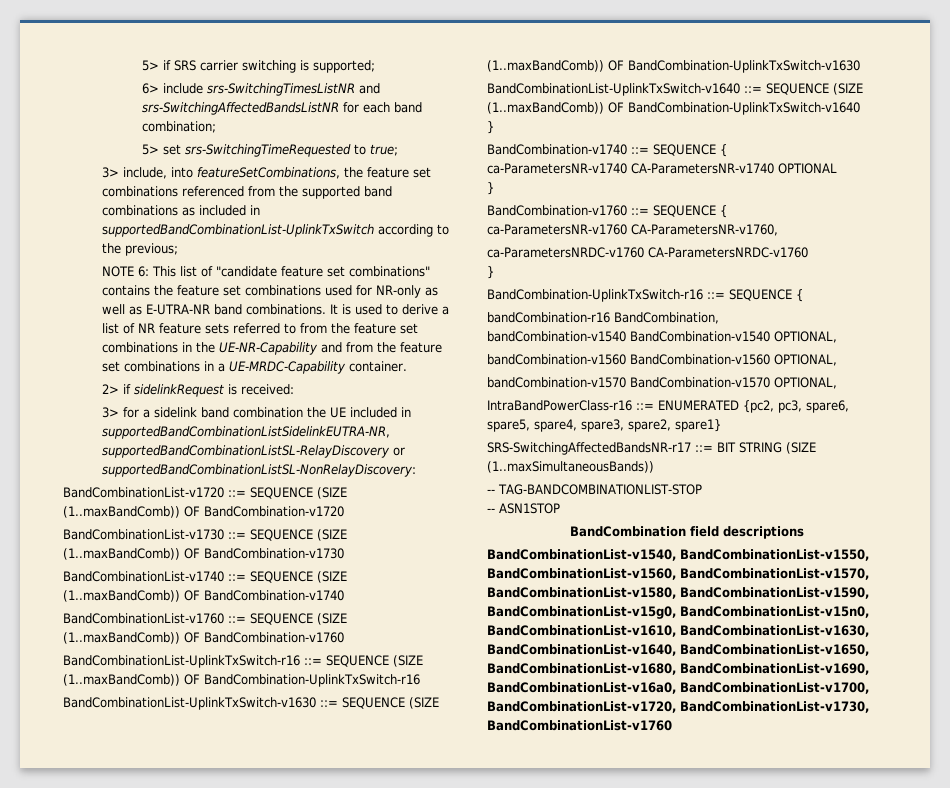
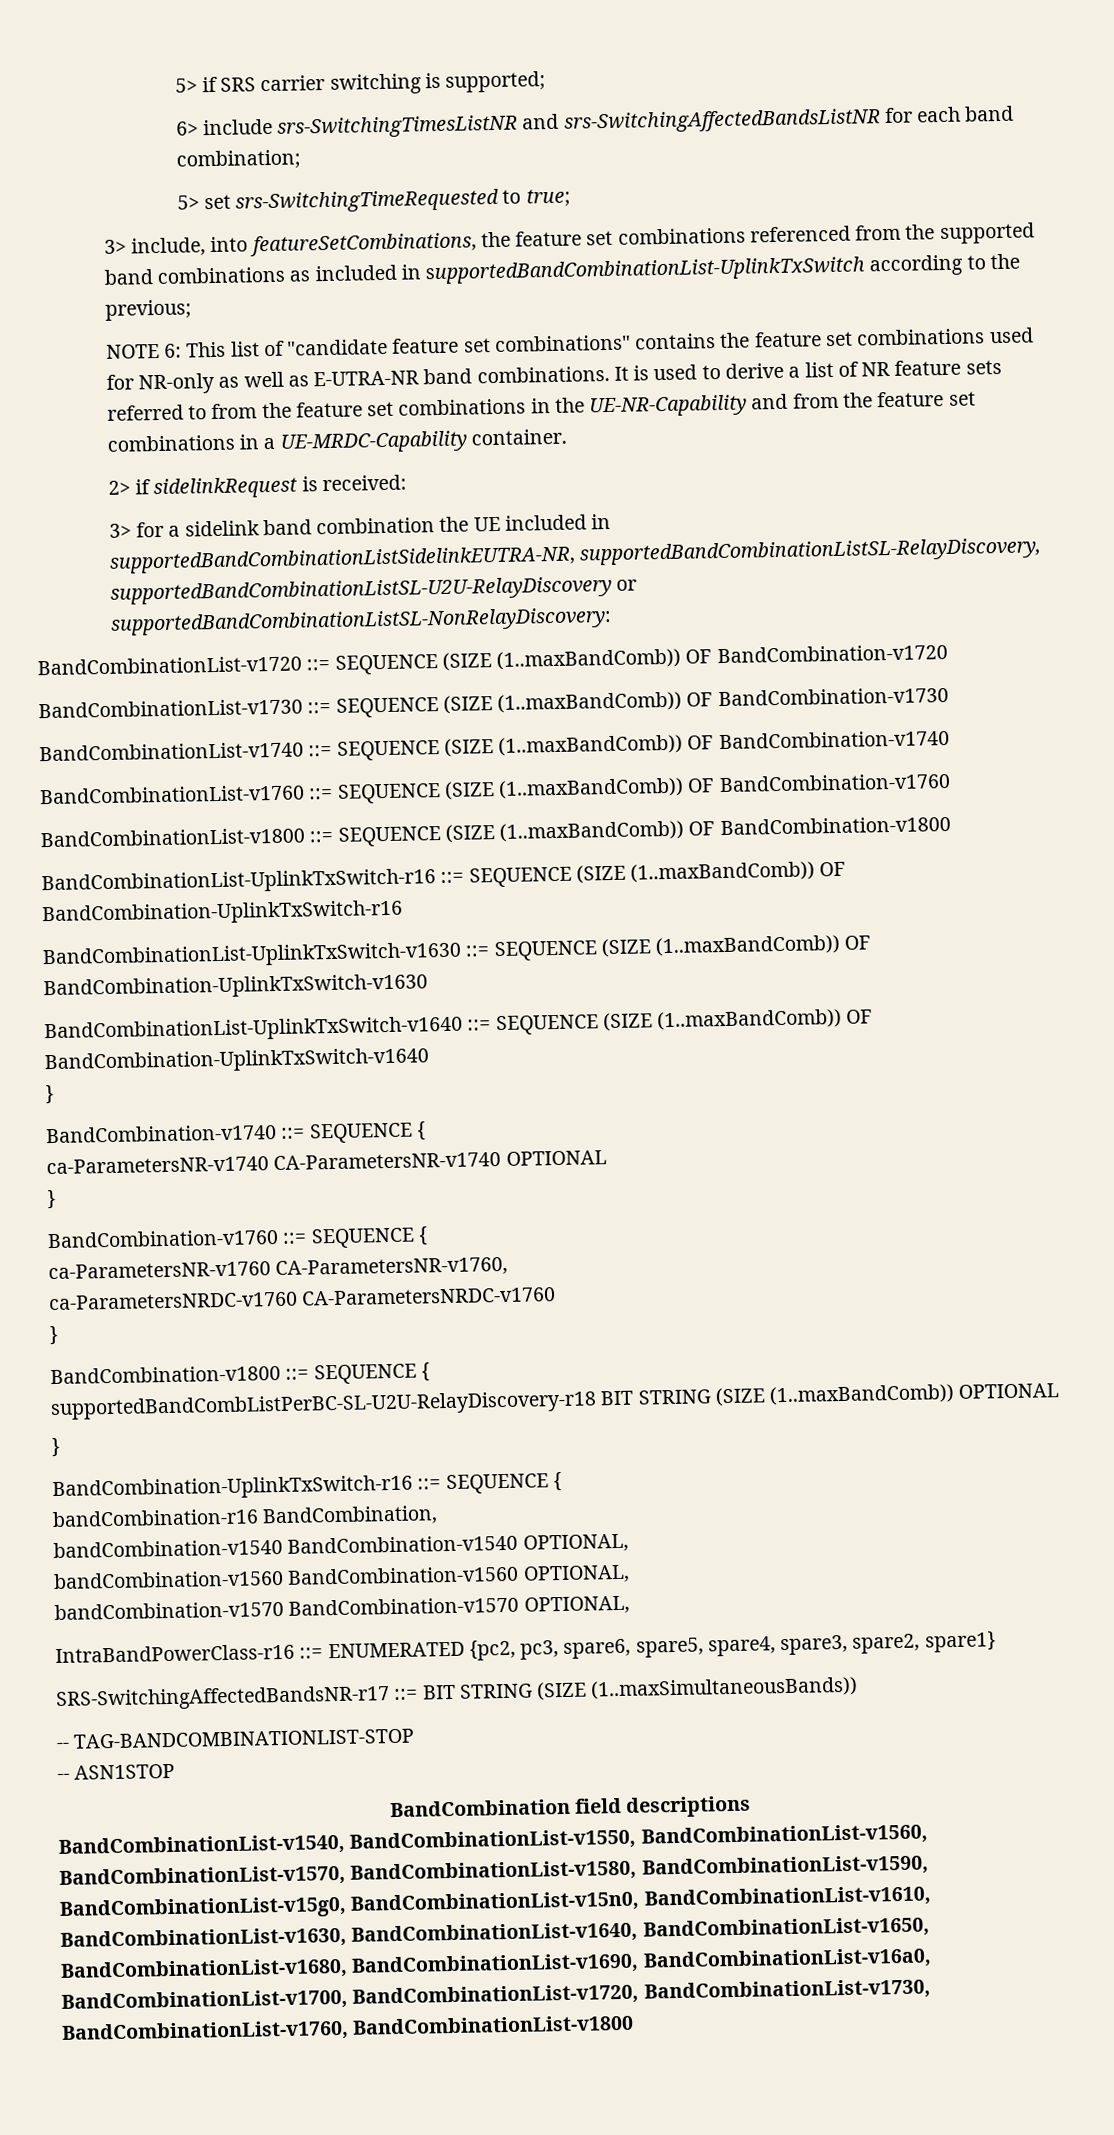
[102,445,391,458] supportedBandCombinationListSL-RelayDiscovery -> [579,537,1042,566] [109,575,612,605] supportedBandCombinationListSL-RelayDiscovery, supportedBandCombinationListSL-U2U-RelayDiscovery
(344, 637) none -> [40,815,951,848] // BandCombinationList-v1800 ::= SEQUENCE (SIZE (1..maxBandComb)) OF BandCombination-v1800
(494, 272) none -> [50,1362,430,1385] [50,1383,1060,1421] [51,1437,60,1458] // BandCombination-v1800 ::= SEQUENCE { // supportedBandCombListPerBC-SL-U2U-RelayDiscovery-r18 BIT STRING (SIZE (1..maxBandComb)) OPTIONAL // }
[487,720,672,731] BandCombinationList-v1760 -> [61,2014,635,2044] BandCombinationList-v1760, BandCombinationList-v1800

